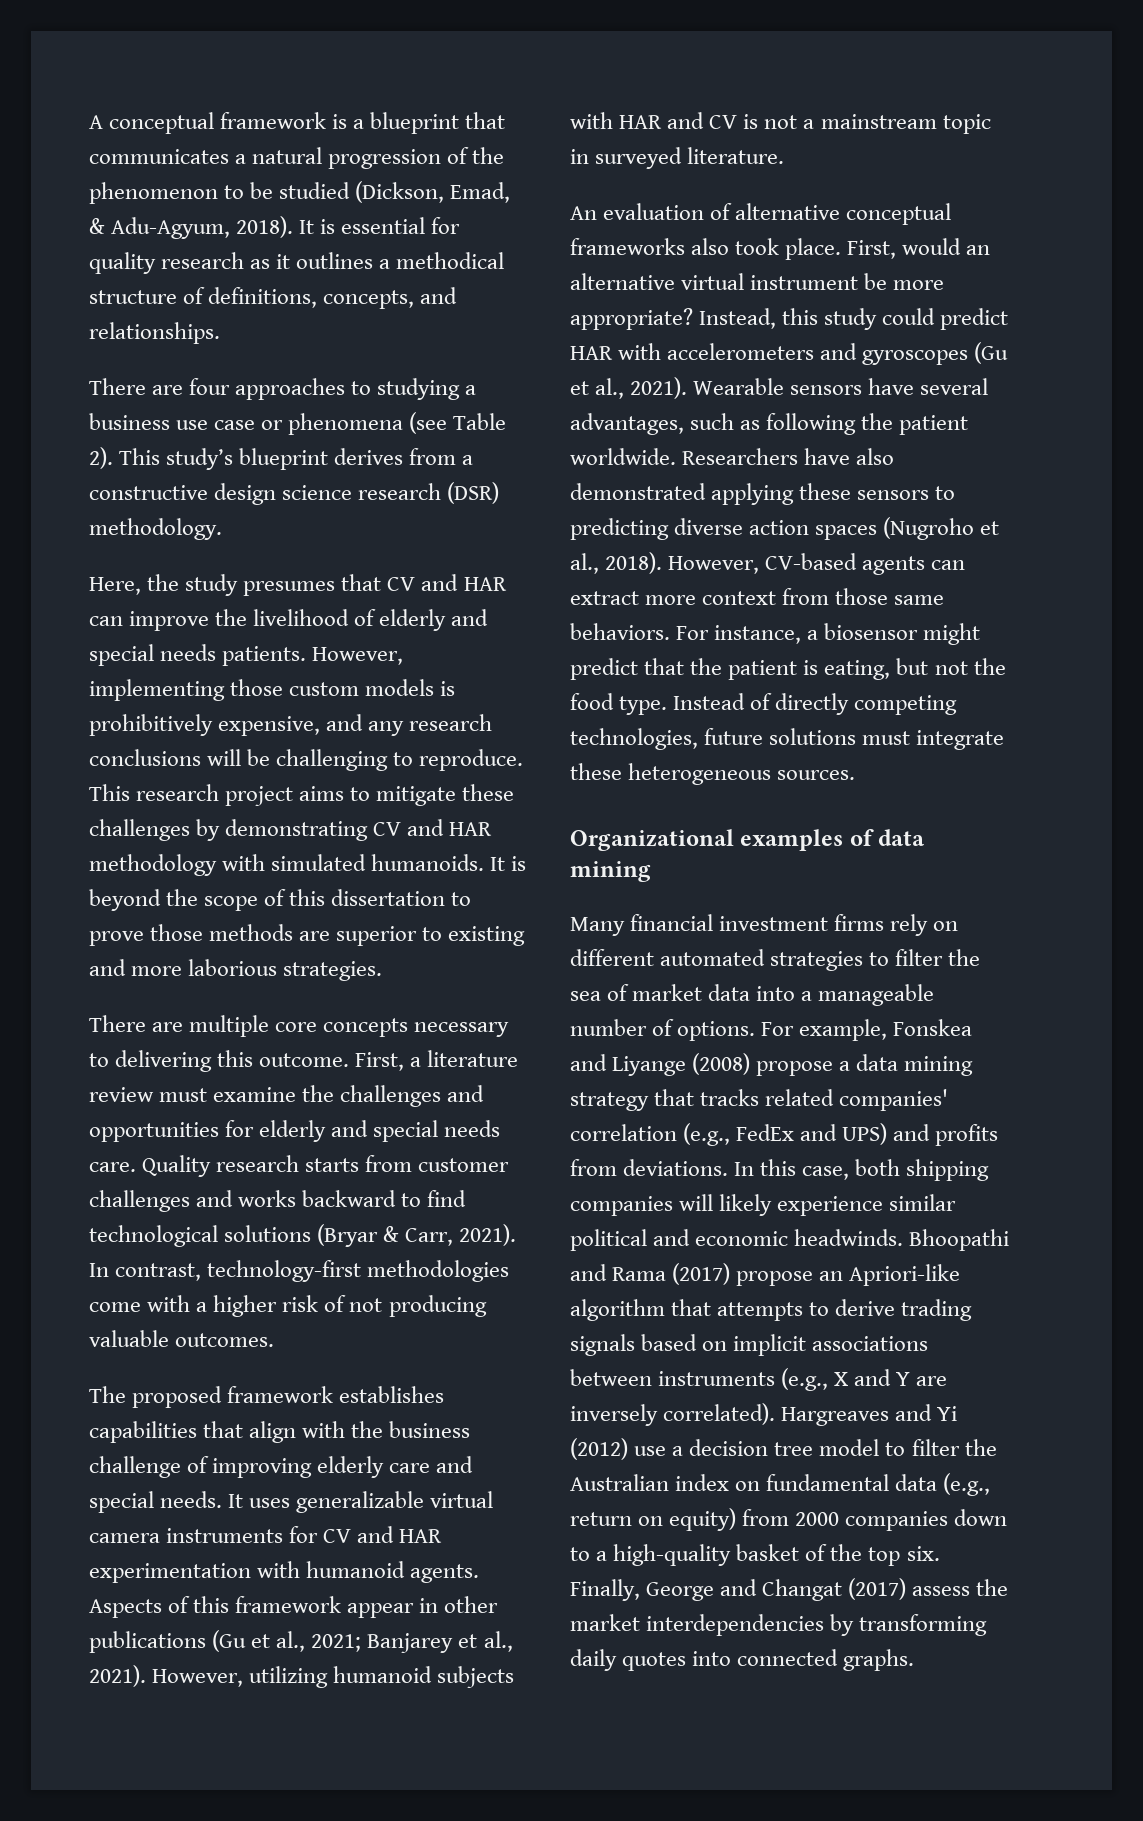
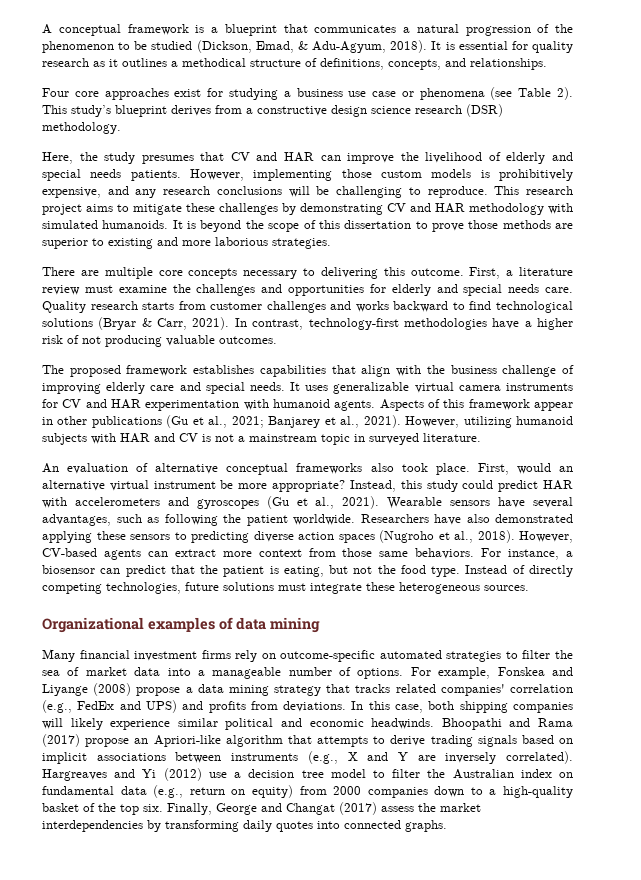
[89,378,372,400] There are four approaches to -> [42,88,224,100] Four core approaches exist for
[89,1295,191,1312] come with -> [492,318,520,329] have
[923,623,981,645] might -> [100,568,121,574] can
[570,949,654,966] different -> [280,650,376,662] outcome-specific

